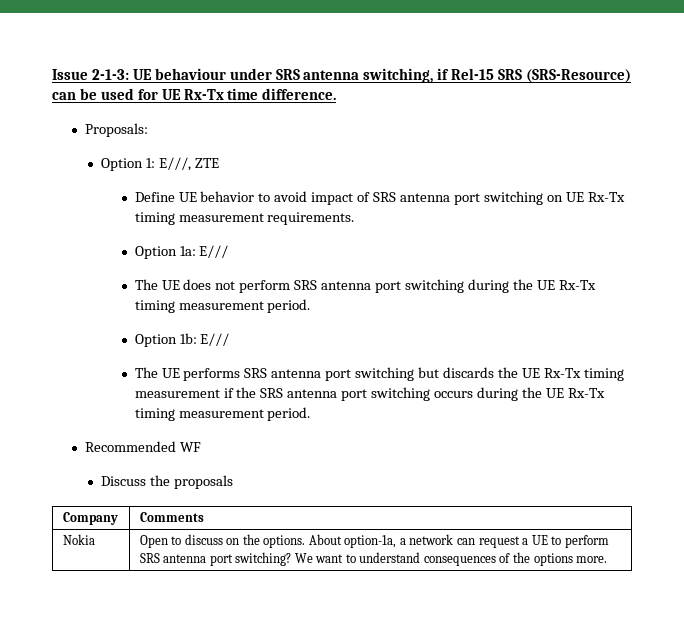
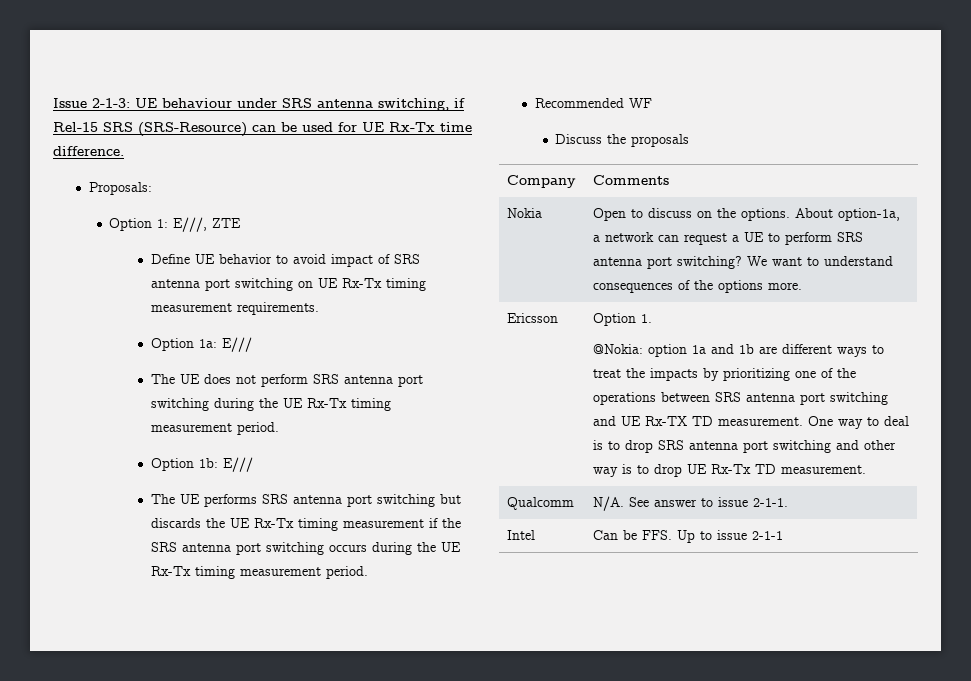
(608, 559) none -> [507,313,559,323] [593,313,653,326] [593,344,885,357] [593,368,857,381] [593,392,889,405] [593,416,910,429] [593,440,897,453] [593,464,867,477] [507,497,575,510] [593,496,789,511] [507,530,536,540] [593,530,784,543] // Ericsson | Option 1. // @Nokia: option 1a and 1b are different ways to treat the impacts by prioritizing one of the operations between SRS antenna port switching and UE Rx-TX TD measurement. One way to deal is to drop SRS antenna port switching and other way is to drop UE Rx-Tx TD measurement. // Qualcomm | N/A. See answer to issue 2-1-1. // Intel | Can be FFS. Up to issue 2-1-1

